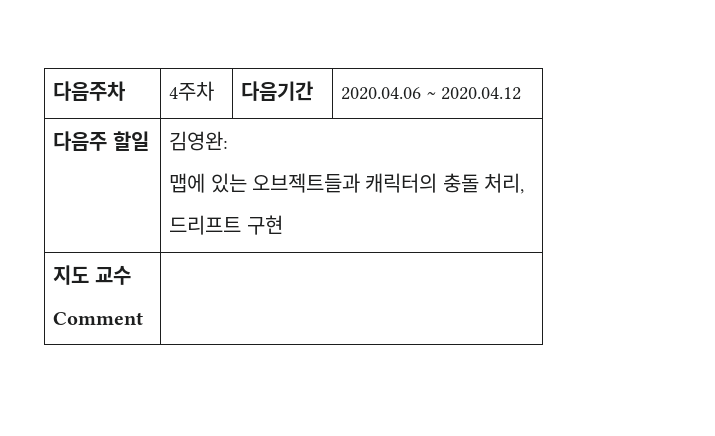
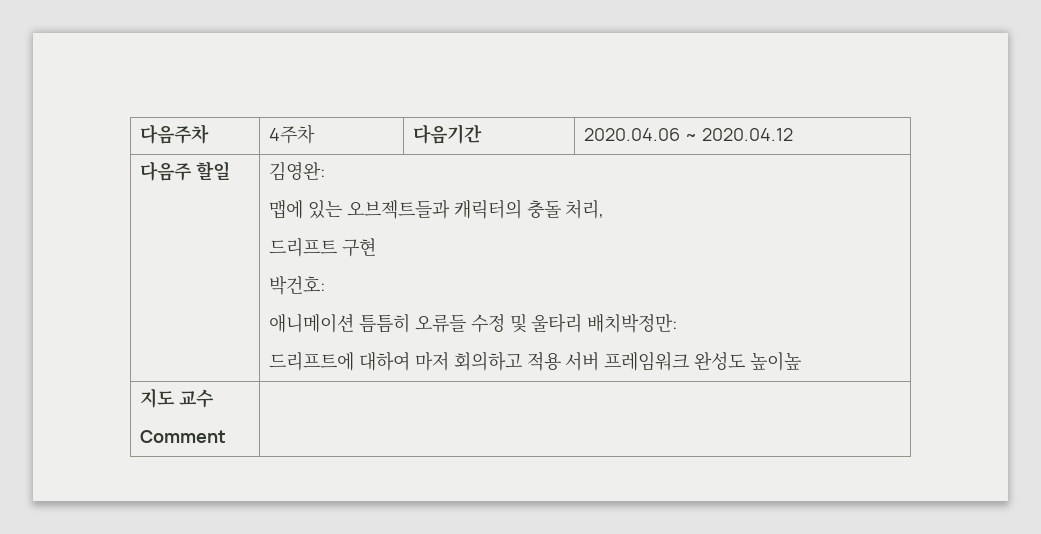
(283, 225) none -> [269,276,326,295] [269,313,678,333] [269,351,802,371] // 박건호: // 애니메이션 틈틈히 오류들 수정 및 울타리 배치박정만: // 드리프트에 대하여 마저 회의하고 적용 서버 프레임워크 완성도 높이높

